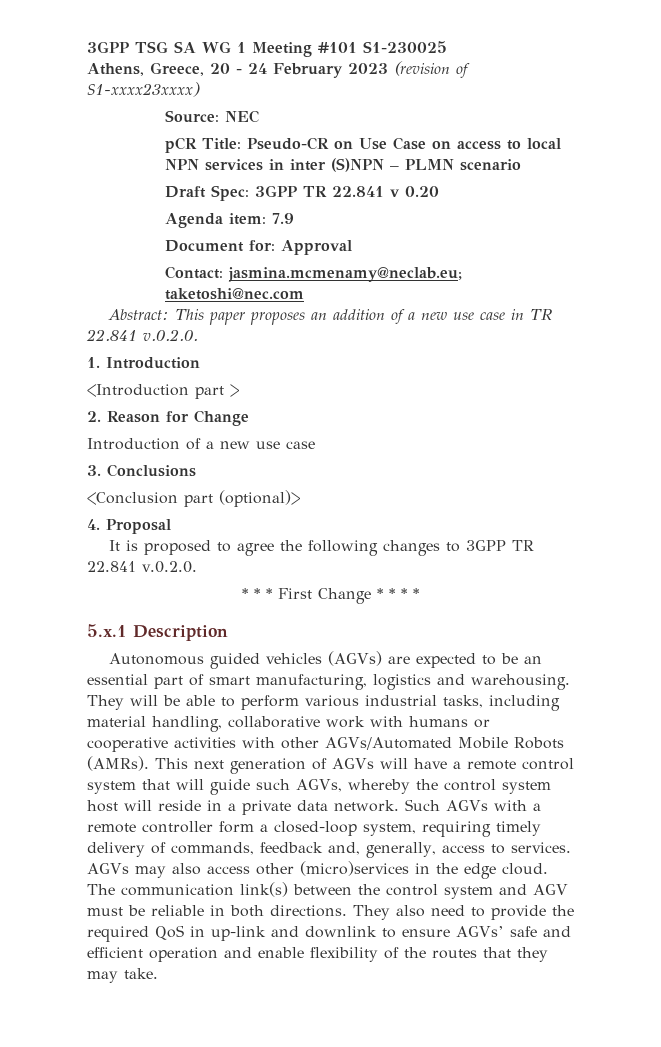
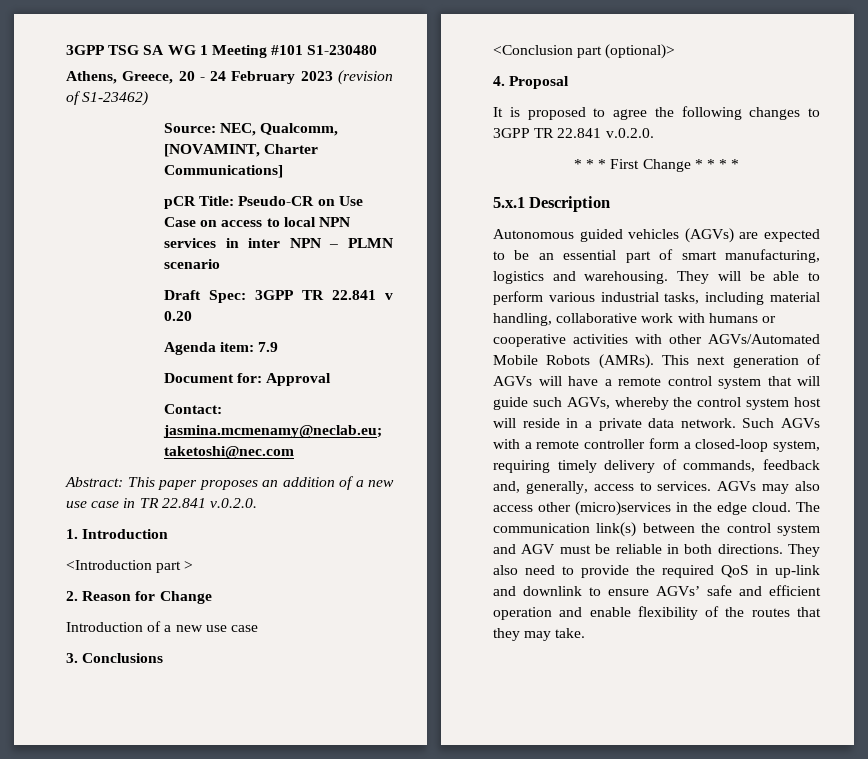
[363,41,447,53] S1-230025 -> [307,45,378,55] S1-230480
[87,82,200,97] S1-xxxx23xxxx) -> [82,91,149,106] S1-23462)
[224,110,259,123] NEC -> [220,123,339,136] [164,144,319,157] [164,165,284,178] NEC, Qualcomm, [NOVAMINT, Charter Communications]
[330,158,384,172] (S)NPN -> [289,238,321,248] NPN

